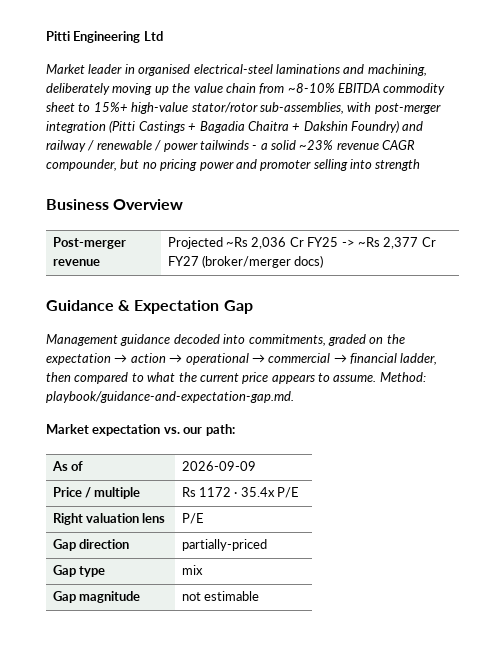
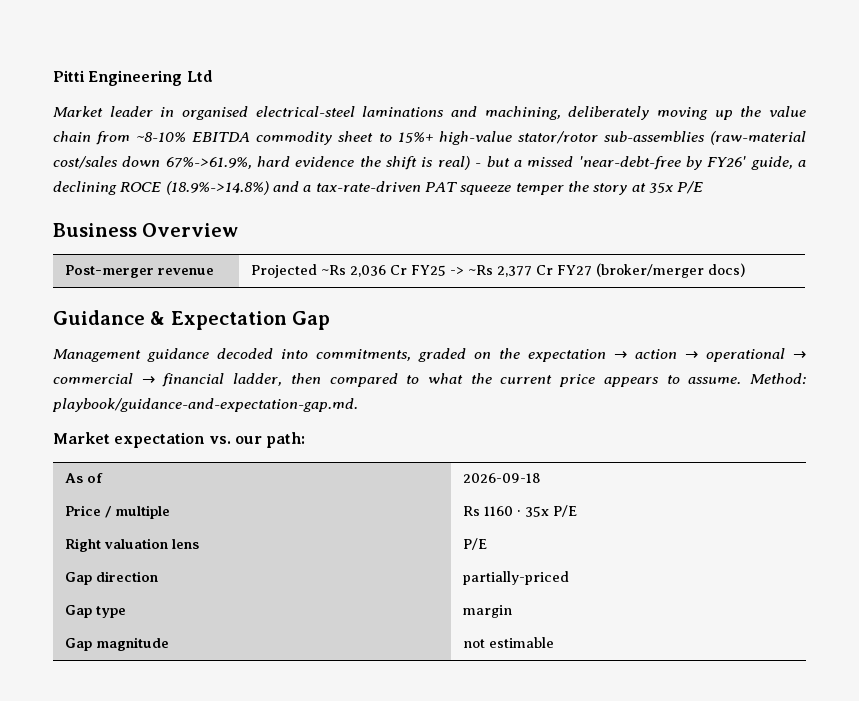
[259,102,441,114] [46,120,424,133] [46,140,416,152] [46,159,421,171] sub-assemblies, with post-merger integration (Pitti Castings + Bagadia Chaitra + Dakshin Foundry) and railway / renewable / power tailwinds - a solid ~23% revenue CAGR compounder, but no pricing power and promoter selling into strength -> [603,131,806,145] [53,156,807,170] [53,181,704,195] sub-assemblies (raw-material cost/sales down 67%->61.9%, hard evidence the shift is real) - but a missed 'near-debt-free by FY26' guide, a declining ROCE (18.9%->14.8%) and a tax-rate-driven PAT squeeze temper the story at 35x P/E
[181,461,256,471] 2026-09-09 -> [462,473,541,483] 2026-09-18
[199,487,275,497] 1172 · 35.4x -> [483,506,549,517] 1160 · 35x
[181,565,203,575] mix -> [462,605,512,618] margin

